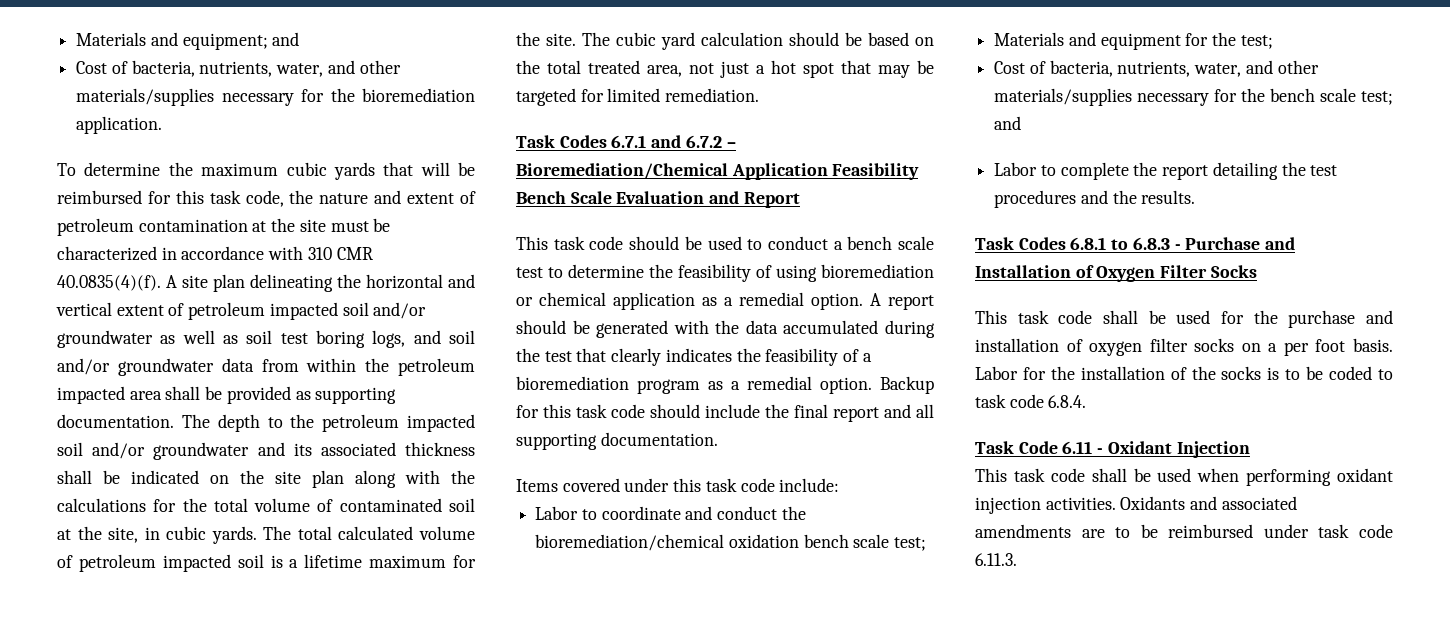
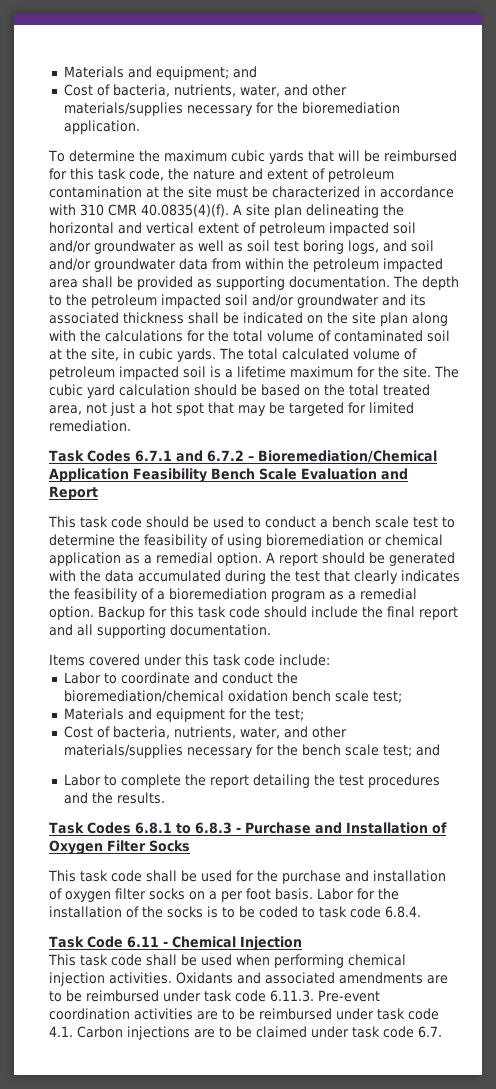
[1107,441,1172,454] Oxidant -> [171,936,236,948] Chemical
[1337,468,1393,482] oxidant -> [348,954,406,966] chemical
(1017, 559) none -> [318,990,380,1002] [49,1008,439,1020] [49,1026,442,1040] Pre-event coordination activities are to be reimbursed under task code 4.1. Carbon injections are to be claimed under task code 6.7.

